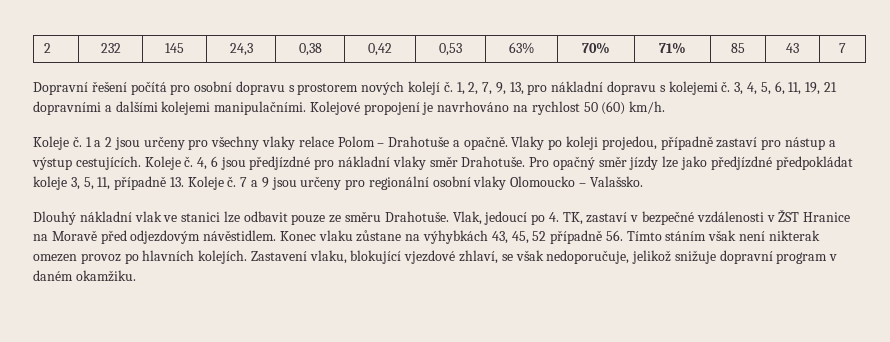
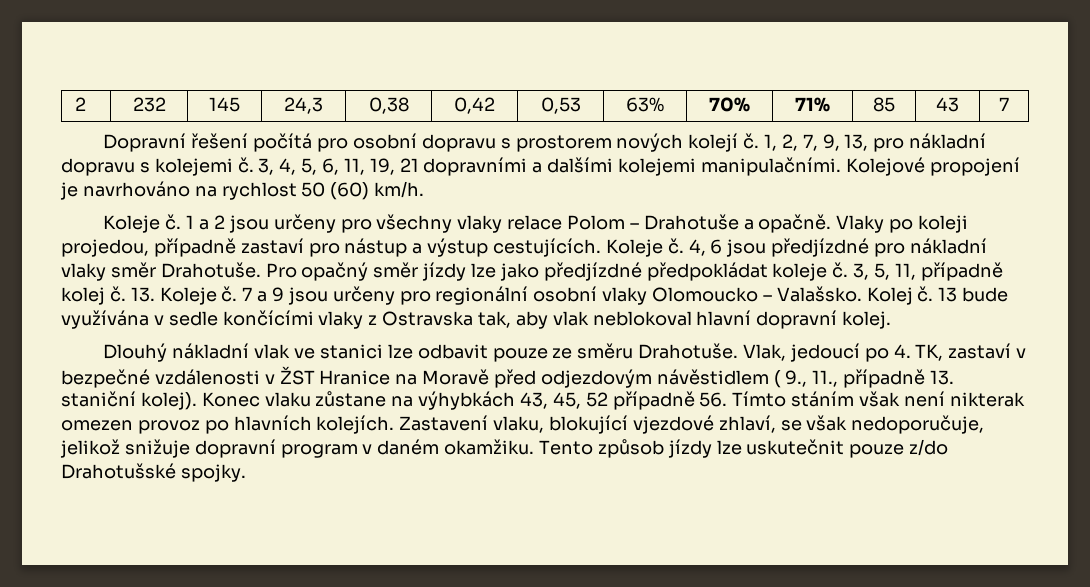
(67, 183) none -> [832,262,849,278] č.
(167, 183) none -> [61,286,126,305] kolej č.
(643, 181) none -> [866,286,1009,305] [61,310,892,329] Kolej č. 13 bude využívána v sedle končícími vlaky z Ostravska tak, aby vlak neblokoval hlavní dopravní kolej.
[203,230,277,241] návěstidlem. -> [656,369,955,388] [61,391,197,410] návěstidlem ( 9., 11., případně 13. staniční kolej).
(136, 276) none -> [539,439,949,458] [61,463,246,482] Tento způsob jízdy lze uskutečnit pouze z/do Drahotušské spojky.

